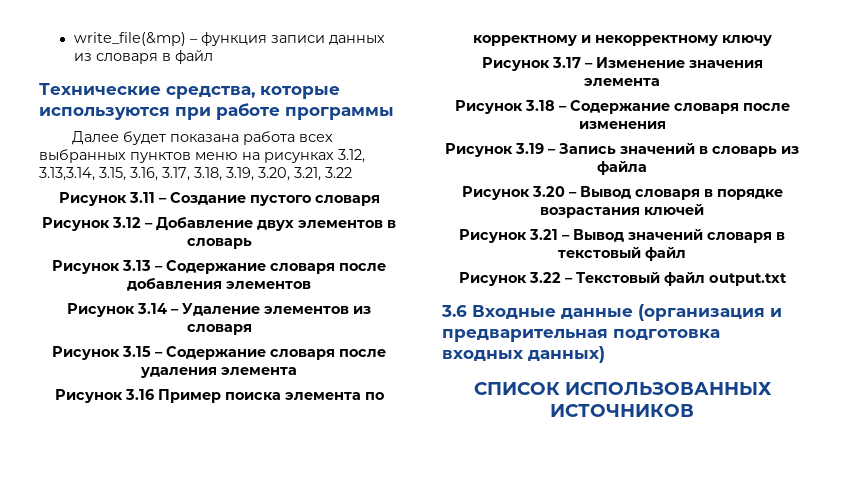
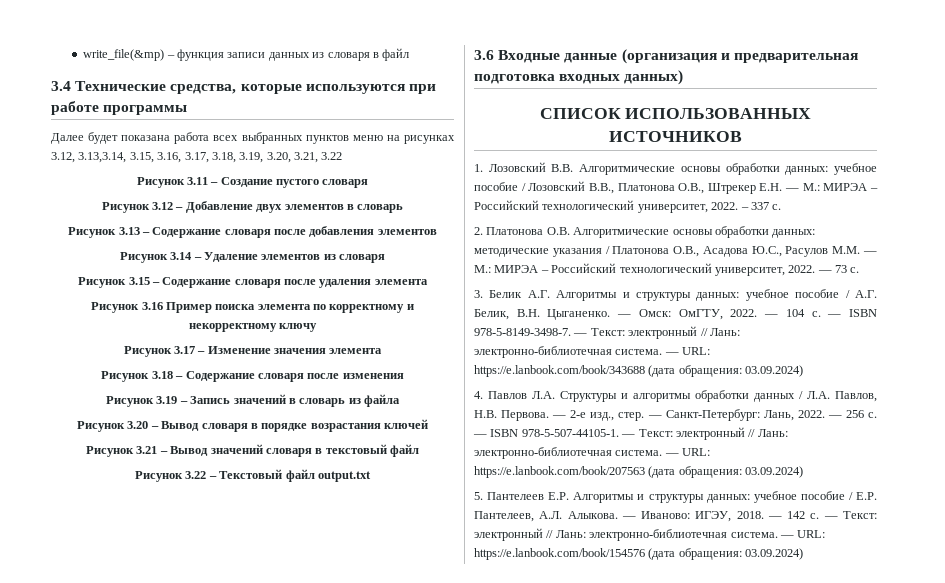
(213, 57) none -> [51,81,71,91] 3.4
(694, 410) none -> [474,162,877,175] [474,181,878,194] [474,200,782,213] [474,226,816,238] [474,246,877,257] [474,263,860,276] [474,289,877,301] [474,309,877,320] [474,326,740,339] [474,346,711,358] [474,365,804,377] [474,390,877,402] [474,409,877,421] [473,427,788,440] [474,447,711,459] [474,466,804,478] [474,491,877,503] [474,511,877,522] [474,528,826,541] [474,548,804,560] // 1. Лозовский В.В. Алгоритмические основы обработки данных: учебное пособие / Лозовский В.В., Платонова О.В., Штрекер Е.Н. — М.: МИРЭА – Российский технологический университет, 2022. – 337 с. // 2. Платонова О.В. Алгоритмические основы обработки данных: методические указания / Платонова О.В., Асадова Ю.С., Расулов М.М. — М.: МИРЭА – Российский технологический университет, 2022. — 73 с. // 3. Белик А.Г. Алгоритмы и структуры данных: учебное пособие / А.Г. Белик, В.Н. Цыганенко. — Омск: ОмГТУ, 2022. — 104 с. — ISBN 978-5-8149-3498-7. — Текст: электронный // Лань: электронно-библиотечная система. — URL: https://e.lanbook.com/book/343688 (дата обращения: 03.09.2024) // 4. Павлов Л.А. Структуры и алгоритмы обработки данных / Л.А. Павлов, Н.В. Первова. — 2-е изд., стер. — Санкт-Петербург: Лань, 2022. — 256 с. — ISBN 978-5-507-44105-1. — Текст: электронный // Лань: электронно-библиотечная система. — URL: https://e.lanbook.com/book/207563 (дата обращения: 03.09.2024) // 5. Пантелеев Е.Р. Алгоритмы и структуры данных: учебное пособие / Е.Р. Пантелеев, А.Л. Алыкова. — Иваново: ИГЭУ, 2018. — 142 с. — Текст: электронный // Лань: электронно-библиотечная система. — URL: https://e.lanbook.com/book/154576 (дата обращения: 03.09.2024)

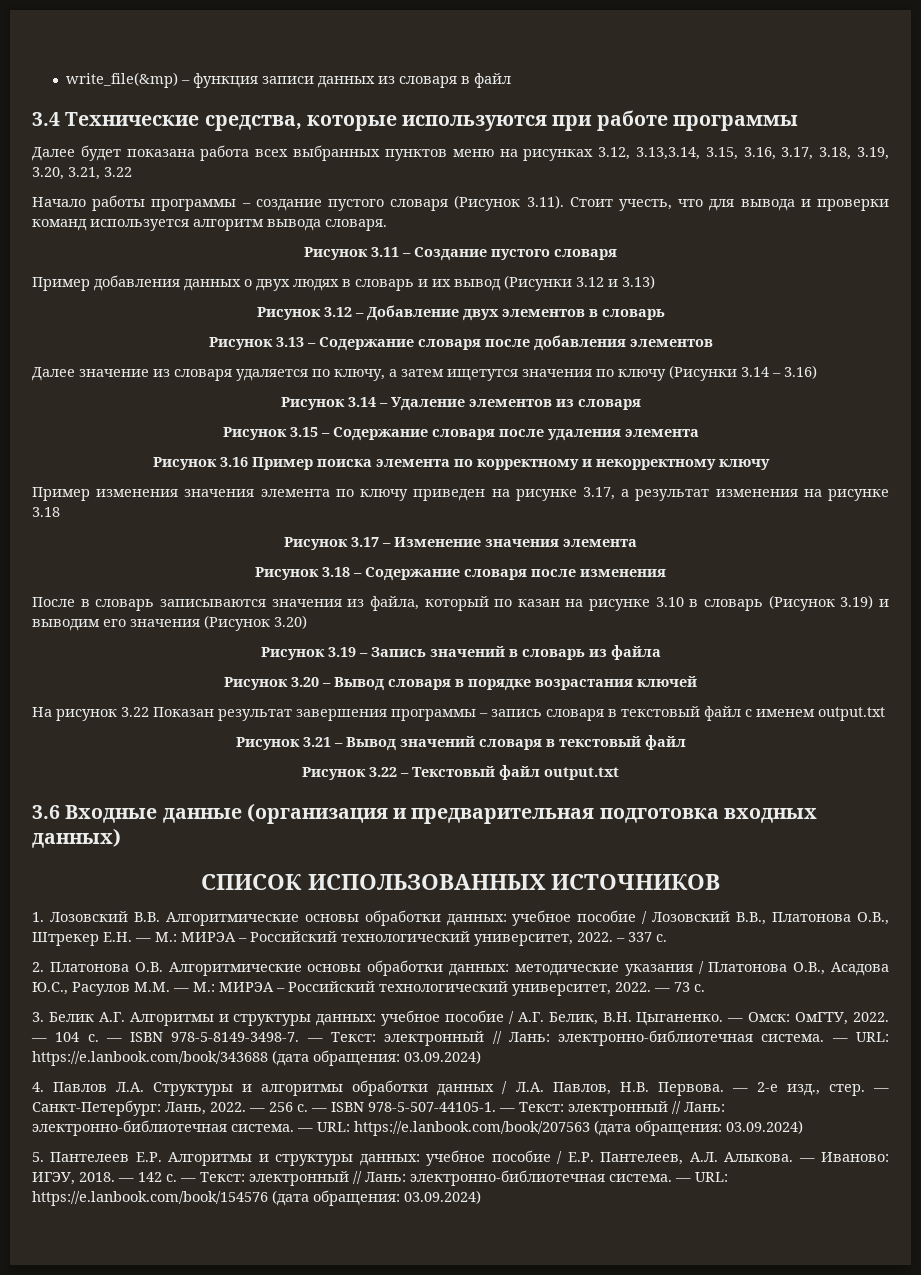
(343, 156) none -> [32,195,890,211] [32,219,387,231] // Начало работы программы – создание пустого словаря (Рисунок 3.11). Стоит учесть, что для вывода и проверки команд используется алгоритм вывода словаря.
(369, 183) none -> [32,275,655,291] // Пример добавления данных о двух людях в словарь и их вывод (Рисунки 3.12 и 3.13)
(437, 232) none -> [32,365,817,381] // Далее значение из словаря удаляется по ключу, а затем ищетутся значения по ключу (Рисунки 3.14 – 3.16)
(318, 327) none -> [32,487,889,501] [32,507,60,517] // Пример изменения значения элемента по ключу приведен на рисунке 3.17, а результат изменения на рисунке 3.18
(404, 376) none -> [32,595,889,611] [32,615,307,631] // После в словарь записываются значения из файла, который по казан на рисунке 3.10 в словарь (Рисунок 3.19) и выводим его значения (Рисунок 3.20)
(428, 424) none -> [32,706,885,721] // На рисунок 3.22 Показан результат завершения программы – запись словаря в текстовый файл с именем output.txt

